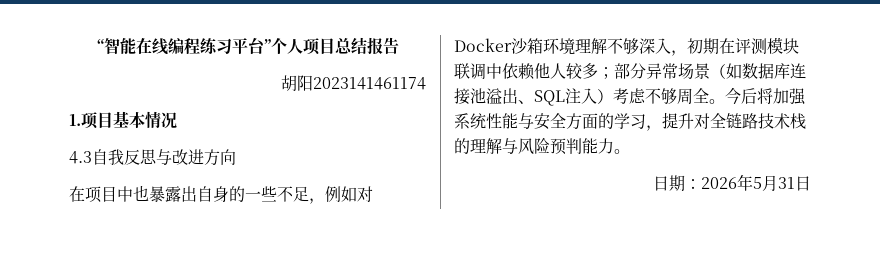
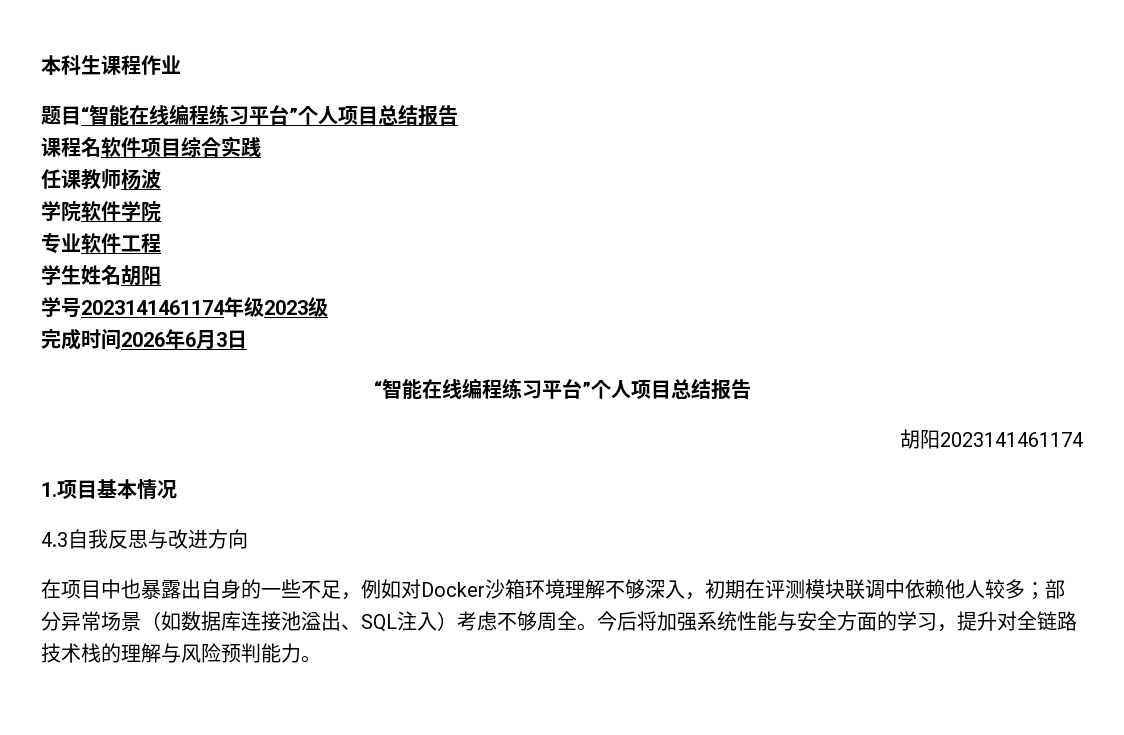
(96, 45) none -> [41,55,181,75] [41,104,458,126] [41,136,261,158] [41,169,161,190] [41,201,161,222] [41,233,161,254] [41,265,161,286] [41,297,328,318] [41,328,247,350] 本科生课程作业 // 题目“智能在线编程练习平台”个人项目总结报告 // 课程名软件项目综合实践 // 任课教师杨波 // 学院软件学院 // 专业软件工程 // 学生姓名胡阳 // 学号2023141461174年级2023级 // 完成时间2026年6月3日 //
[653,174,811,191] // 日期：2026年5月31日 -> (321, 659) none

